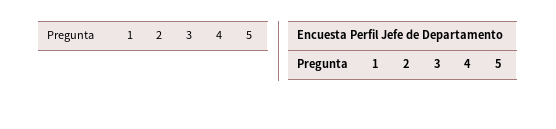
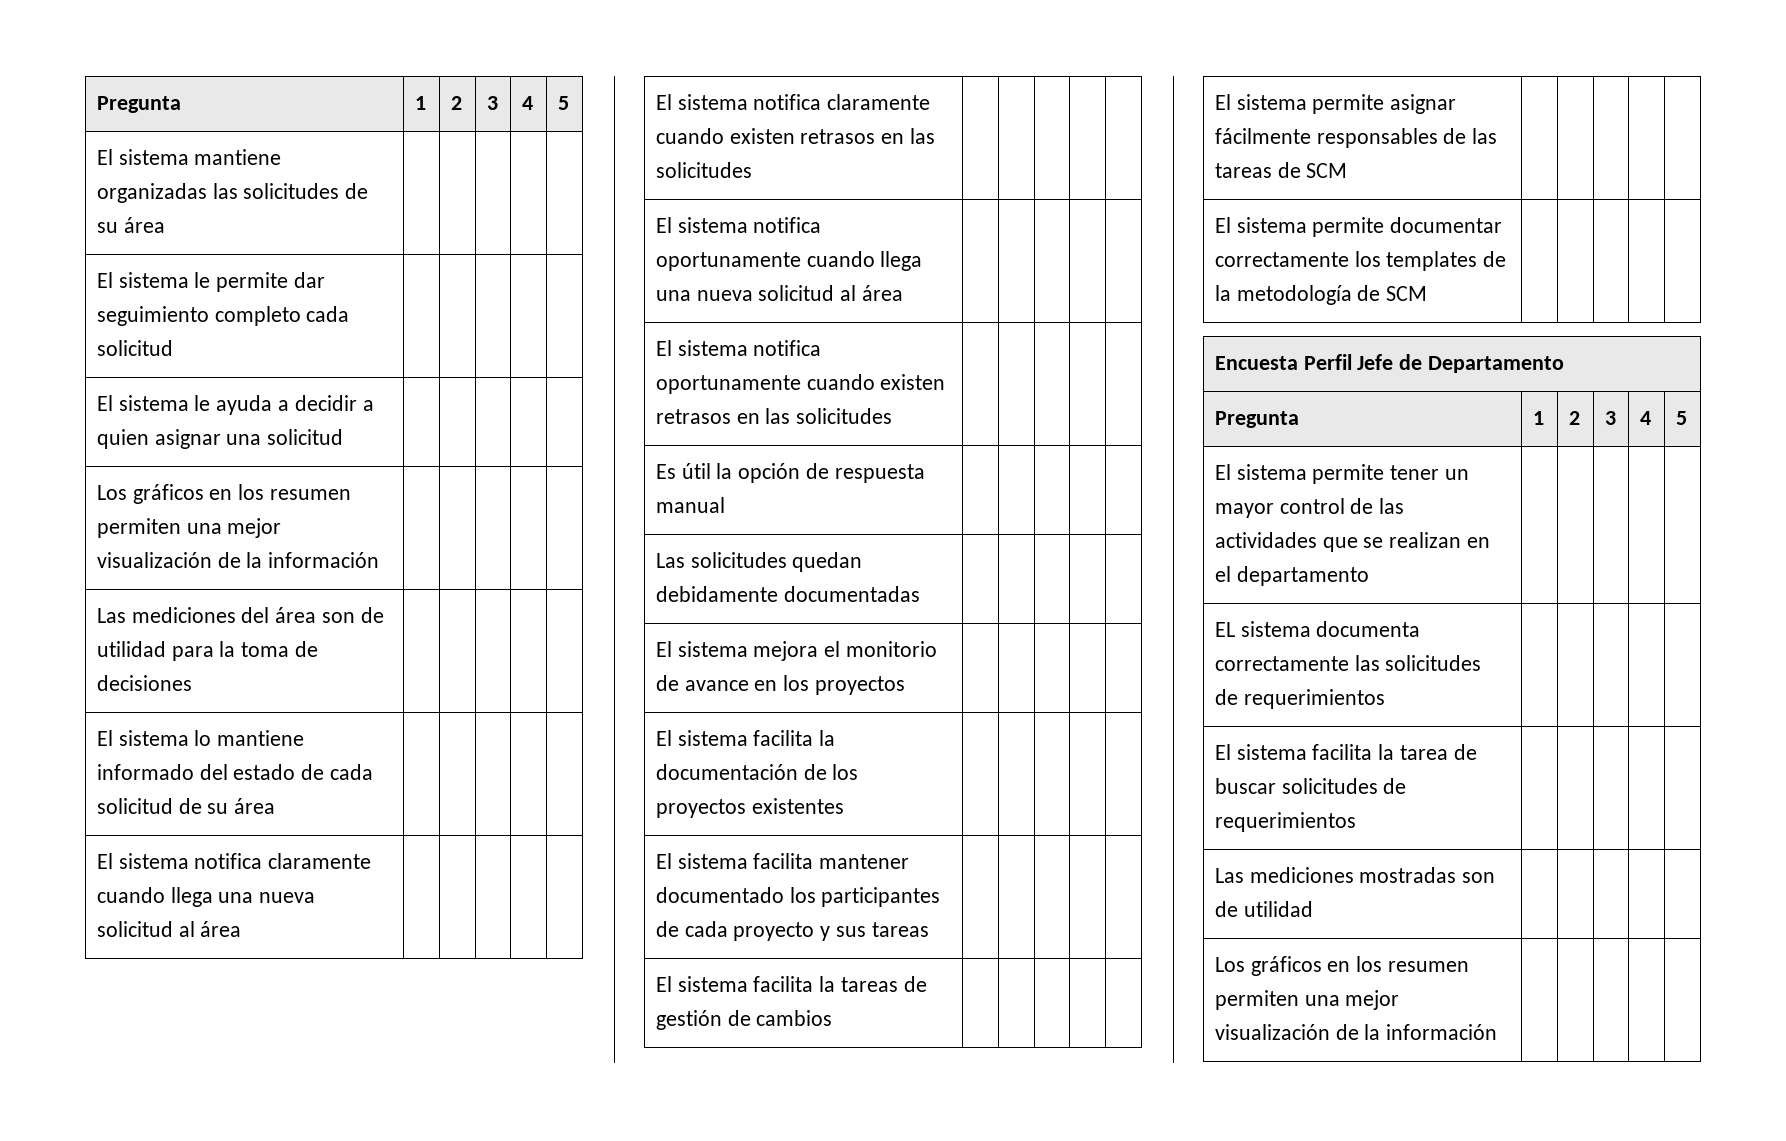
[46,31,94,42] [126,31,133,39] [155,31,162,39] [185,31,192,39] [215,31,222,39] [245,31,252,39] Pregunta | 1 | 2 | 3 | 4 | 5 -> [96,96,181,113] [414,96,426,110] [450,96,462,110] [486,96,498,110] [521,96,533,110] [557,96,569,110] [96,149,282,165] [96,183,369,203] [96,217,165,233] [96,272,326,292] [96,306,350,326] [96,340,173,356] [96,395,374,415] [96,429,344,449] [96,484,352,504] [96,518,282,538] [96,552,380,568] [96,607,384,623] [96,641,319,661] [96,675,192,691] [96,730,305,746] [96,764,374,780] [96,798,276,814] [96,853,372,869] [96,887,316,907] [96,921,242,937] [655,94,931,110] [655,128,936,144] [655,162,752,178] [655,217,822,233] [655,251,923,271] [655,285,904,301] [655,340,822,356] [655,374,946,394] [655,408,893,424] [655,463,925,483] [655,497,725,513] [655,552,863,572] [655,586,920,602] [655,641,938,661] [655,675,906,695] [655,730,836,746] [655,764,859,780] [655,798,844,818] [655,853,910,869] [655,887,941,907] [655,921,929,941] [655,976,927,992] [655,1010,833,1030] [1214,94,1457,114] [1214,128,1498,148] [1214,162,1348,178] [1214,217,1503,237] [1214,251,1507,271] [1214,285,1428,305] Pregunta | 1 | 2 | 3 | 4 | 5 // El sistema mantiene organizadas las solicitudes de su área | | | | | // El sistema le permite dar seguimiento completo cada solicitud | | | | | // El sistema le ayuda a decidir a quien asignar una solicitud | | | | | // Los gráficos en los resumen permiten una mejor visualización de la información | | | | | // Las mediciones del área son de utilidad para la toma de decisiones | | | | | // El sistema lo mantiene informado del estado de cada solicitud de su área | | | | | // El sistema notifica claramente cuando llega una nueva solicitud al área | | | | | // El sistema notifica claramente cuando existen retrasos en las solicitudes | | | | | // El sistema notifica oportunamente cuando llega una nueva solicitud al área | | | | | // El sistema notifica oportunamente cuando existen retrasos en las solicitudes | | | | | // Es útil la opción de respuesta manual | | | | | // Las solicitudes quedan debidamente documentadas | | | | | // El sistema mejora el monitorio de avance en los proyectos | | | | | // El sistema facilita la documentación de los proyectos existentes | | | | | // El sistema facilita mantener documentado los participantes de cada proyecto y sus tareas | | | | | // El sistema facilita la tareas de gestión de cambios | | | | | // El sistema permite asignar fácilmente responsables de las tareas de SCM | | | | | // El sistema permite documentar correctamente los templates de la metodología de SCM | | | | |
(501, 63) none -> [1214,464,1470,484] [1214,498,1405,518] [1214,532,1491,552] [1214,566,1369,586] [1214,621,1421,637] [1214,655,1482,671] [1214,689,1385,709] [1214,744,1477,760] [1214,778,1407,794] [1214,812,1356,832] [1214,867,1496,883] [1214,901,1313,917] [1214,956,1470,976] [1214,990,1400,1010] [1214,1024,1498,1040] // El sistema permite tener un mayor control de las actividades que se realizan en el departamento | | | | | // EL sistema documenta correctamente las solicitudes de requerimientos | | | | | // El sistema facilita la tarea de buscar solicitudes de requerimientos | | | | | // Las mediciones mostradas son de utilidad | | | | | // Los gráficos en los resumen permiten una mejor visualización de la información | | | | |

